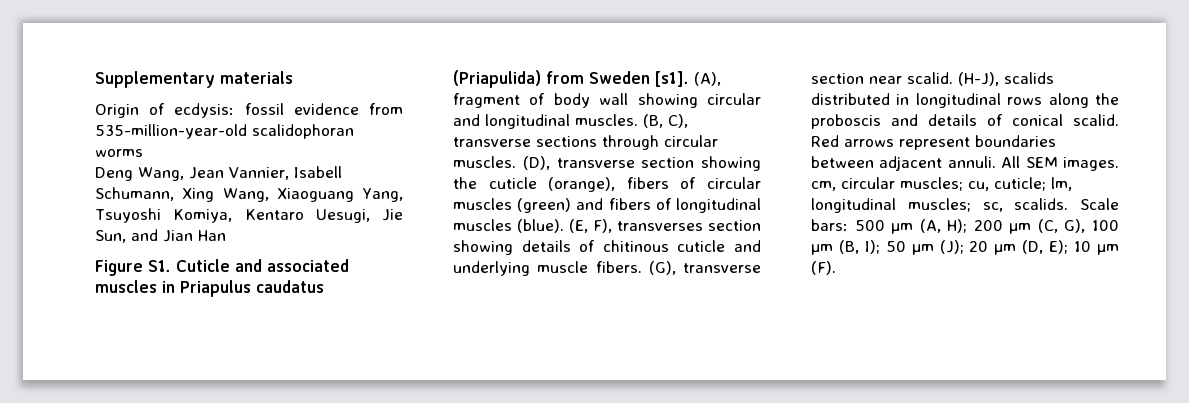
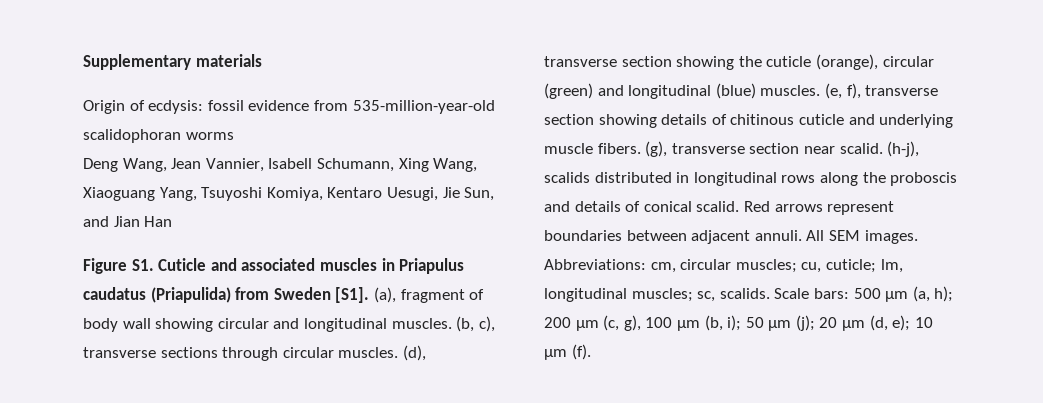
[655,71,721,87] [s1]. (A), -> [335,287,396,303] [S1]. (a),
[643,114,688,128] (B, C), -> [456,316,495,332] (b, c),
[522,156,550,170] (D), -> [402,345,426,361] (d),
[626,177,761,189] [453,198,761,213] [453,219,703,233] fibers of circular muscles (green) and fibers of longitudinal muscles (blue). (E, F), transverses -> [882,56,934,67] [544,83,939,99] circular (green) and longitudinal (blue) muscles. (e, f), transverse
[648,261,676,275] (G), -> [645,141,668,157] (g),
[958,72,999,86] (H-J), -> [887,141,920,157] (h-j),
(1119, 164) none -> [544,259,646,270] Abbreviations:
[919,219,1119,234] [811,240,880,255] (A, H); 200 µm (C, G), 100 µm (B, I); -> [912,286,954,302] [544,315,742,331] (a, h); 200 µm (c, g), 100 µm (b, i);
[939,240,964,254] (J); -> [795,315,815,331] (j);
[1022,240,1069,254] (D, E); -> [869,315,911,331] (d, e);
[811,261,836,275] (F). -> [571,344,591,360] (f).

